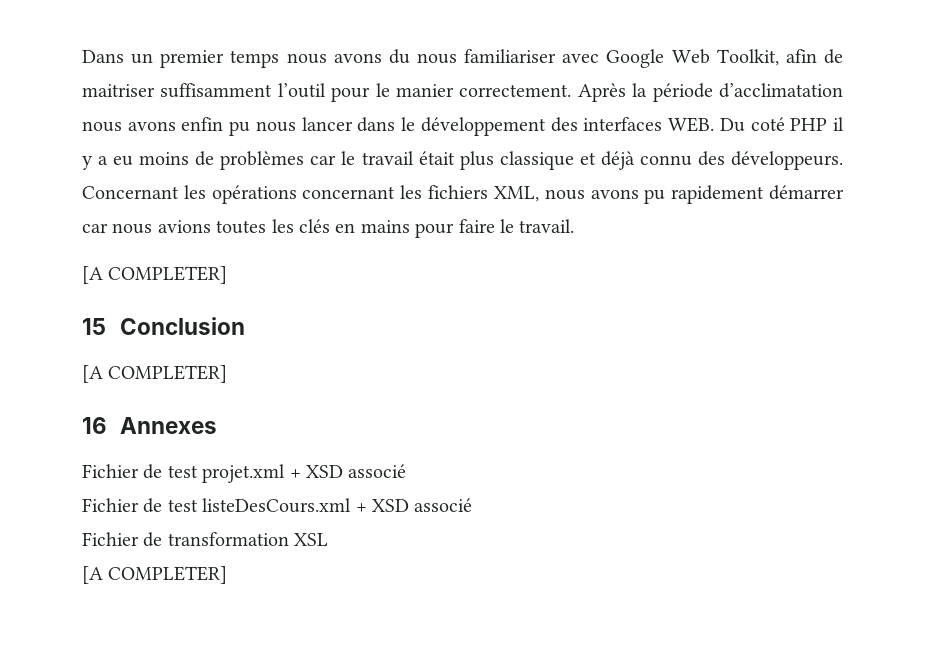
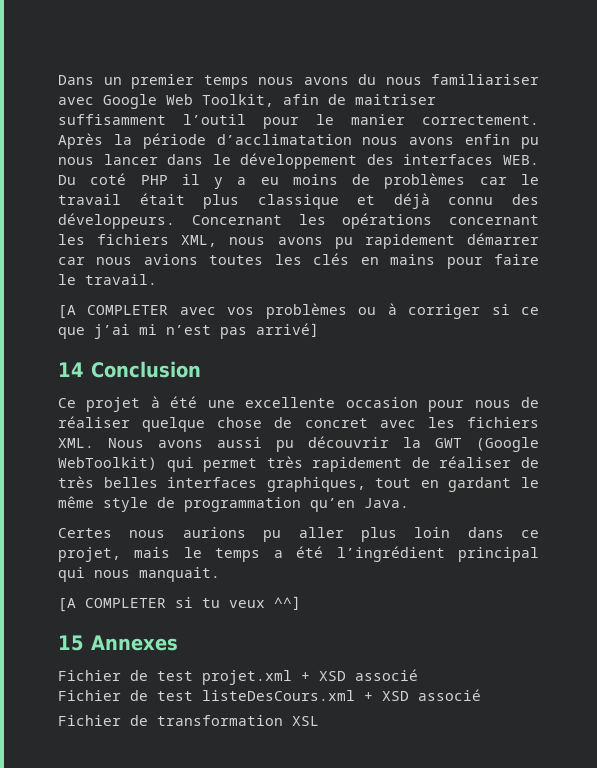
[108,266,228,284] [82,317,245,335] [82,365,228,383] [82,417,107,434] COMPLETER] // 15 Conclusion // [A COMPLETER] // 16 -> [87,303,540,319] [58,323,319,339] [58,361,202,378] [58,396,539,412] [58,416,539,432] [58,436,539,452] [58,456,539,472] [58,476,539,492] [58,496,409,512] [58,527,539,542] [58,546,539,562] [58,567,220,582] [58,596,301,612] [58,635,84,651] COMPLETER avec vos problèmes ou à corriger si ce que j’ai mi n’est pas arrivé] // 14 Conclusion // Ce projet à été une excellente occasion pour nous de réaliser quelque chose de concret avec les fichiers XML. Nous avons aussi pu découvrir la GWT (Google WebToolkit) qui permet très rapidement de réaliser de très belles interfaces graphiques, tout en gardant le même style de programmation qu’en Java. // Certes nous aurions pu aller plus loin dans ce projet, mais le temps a été l’ingrédient principal qui nous manquait. // [A COMPLETER si tu veux ^^] // 15
[82,566,228,584] // [A COMPLETER] -> (319, 721) none

